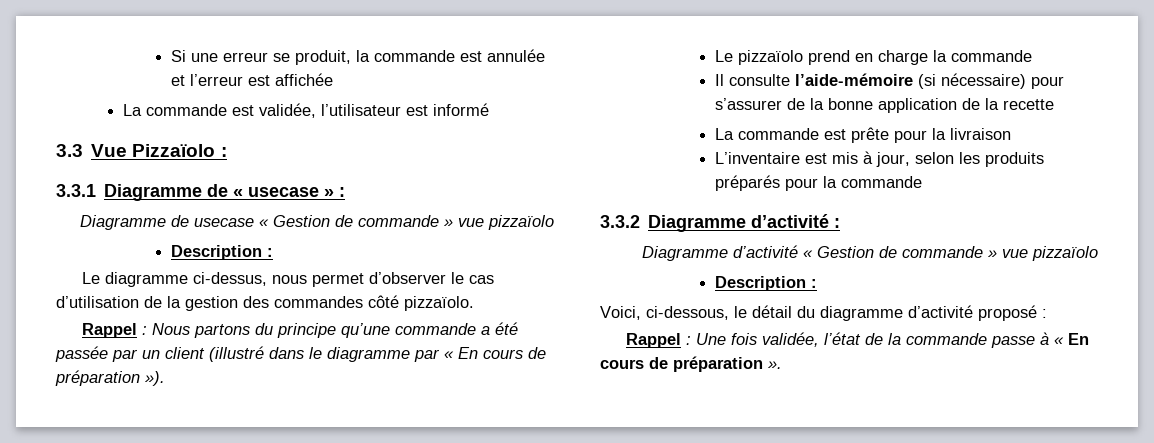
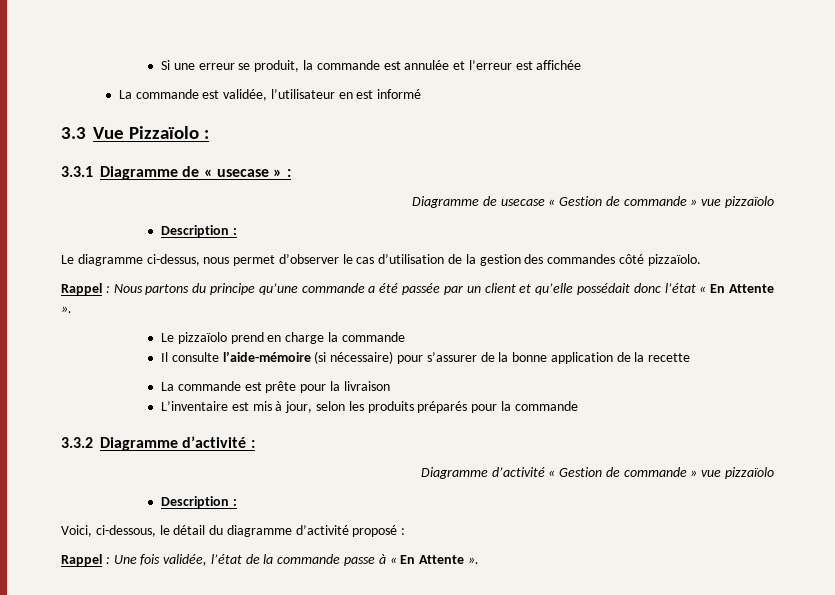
(401, 110) none -> [338,92,353,99] en
[209,346,546,362] [55,370,165,386] (illustré dans le diagramme par « En cours de préparation »). -> [519,283,775,295] [61,306,72,313] et qu’elle possédait donc l’état « En Attente ».
[600,356,763,372] cours de préparation -> [419,555,465,564] Attente

